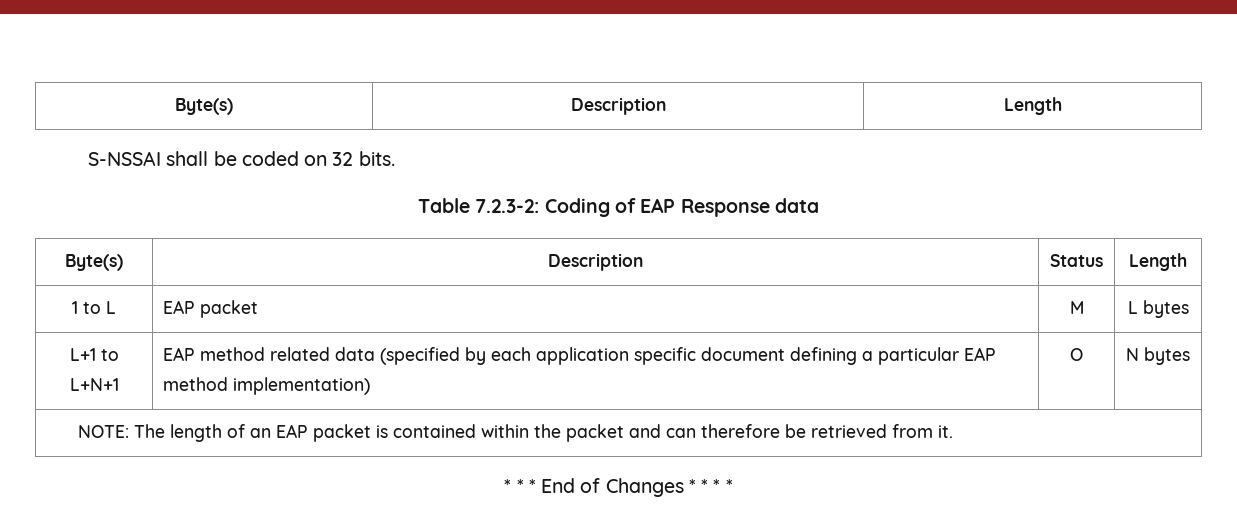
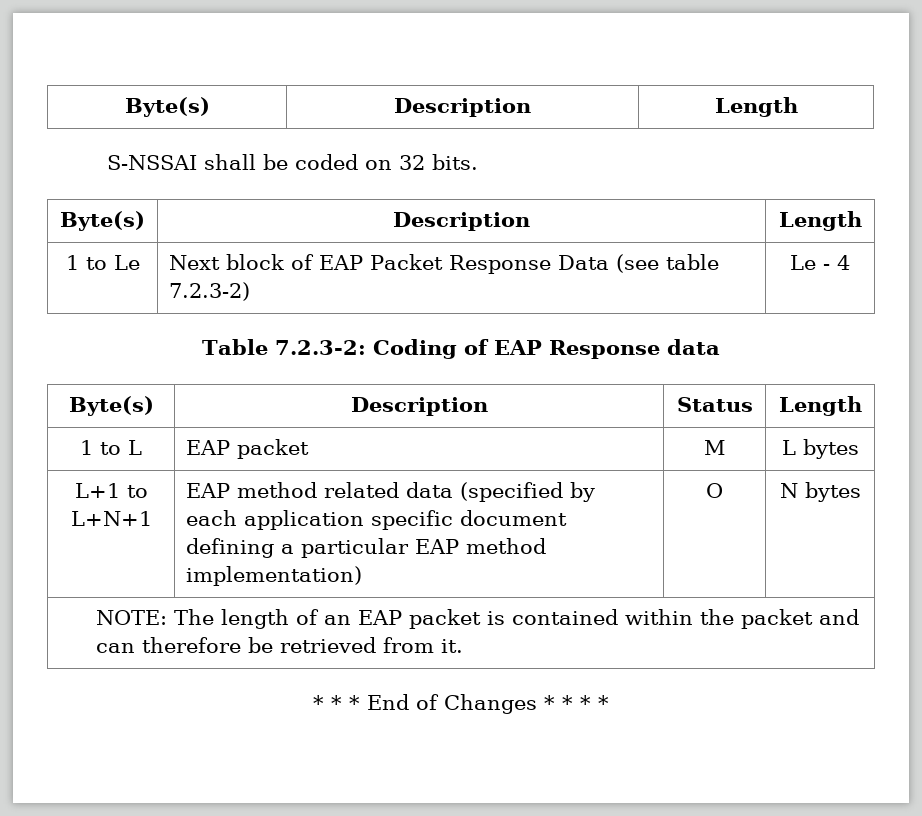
(395, 158) none -> [60,211,145,231] [393,212,530,231] [778,211,862,231] [65,255,140,270] [169,254,720,274] [169,282,251,301] [790,255,850,270] // Byte(s) | Description | Length // 1 to Le | Next block of EAP Packet Response Data (see table 7.2.3-2) | Le - 4

